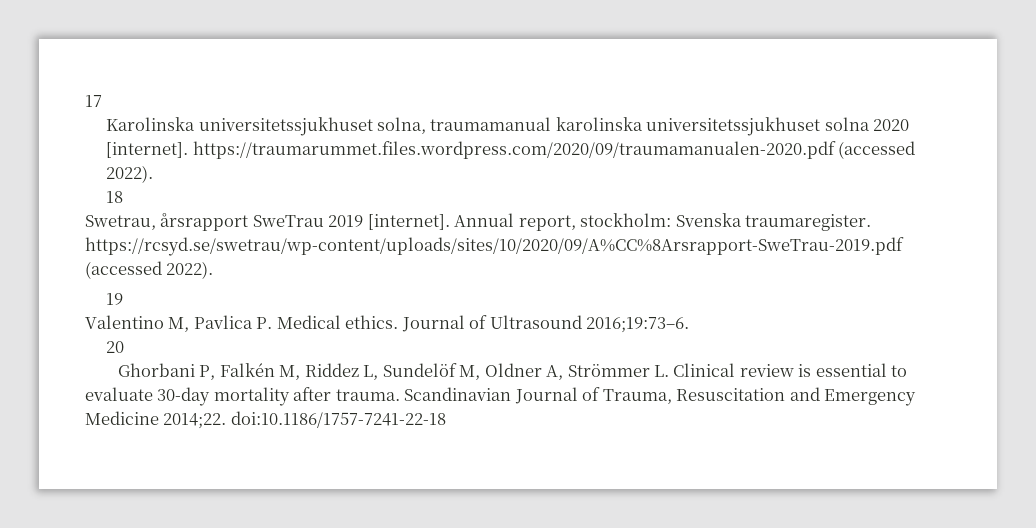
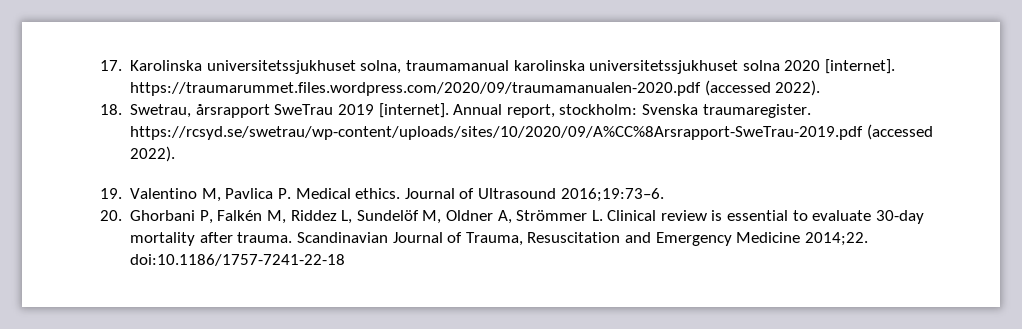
[85,95,102,107] 17 // -> [99,60,122,71] 17.
[106,191,124,203] 18 // -> [99,104,122,115] 18.
[106,293,124,305] 19 // -> [99,188,122,199] 19.
[106,341,125,353] 20 // -> [99,210,122,221] 20.

